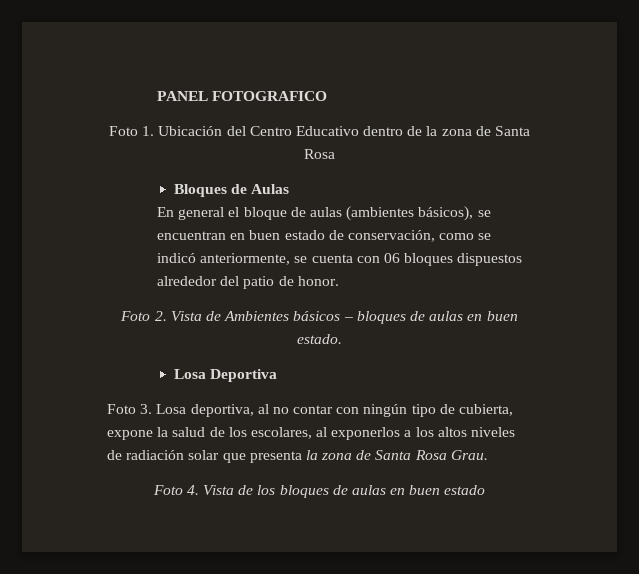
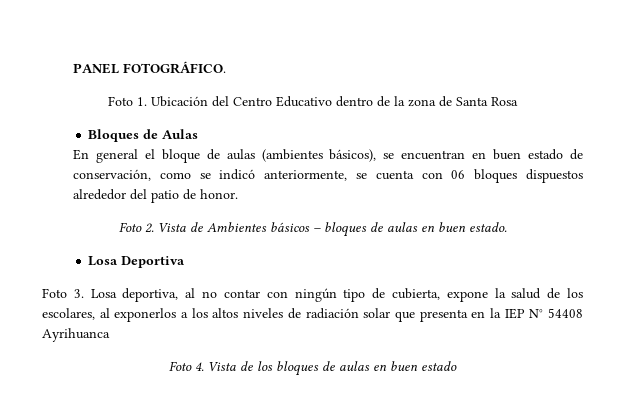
[212,91,328,101] FOTOGRAFICO -> [123,61,227,74] FOTOGRÁFICO.
[305,450,488,460] la zona de Santa Rosa Grau. -> [471,308,583,319] [42,328,110,342] en la IEP N° 54408 Ayrihuanca

